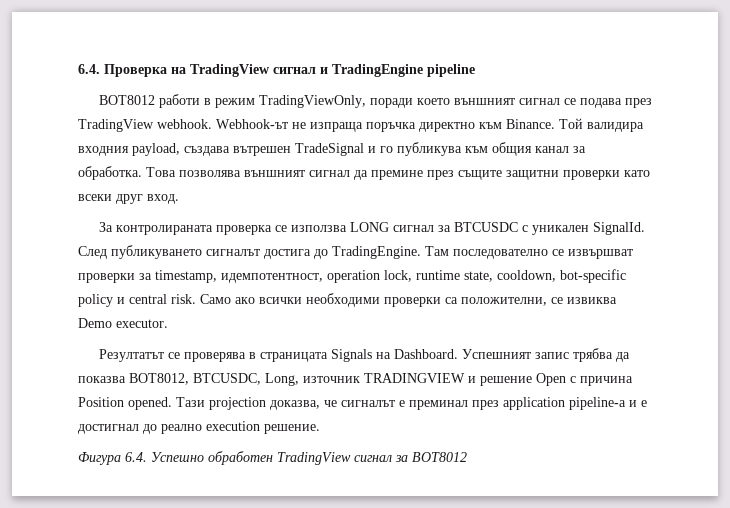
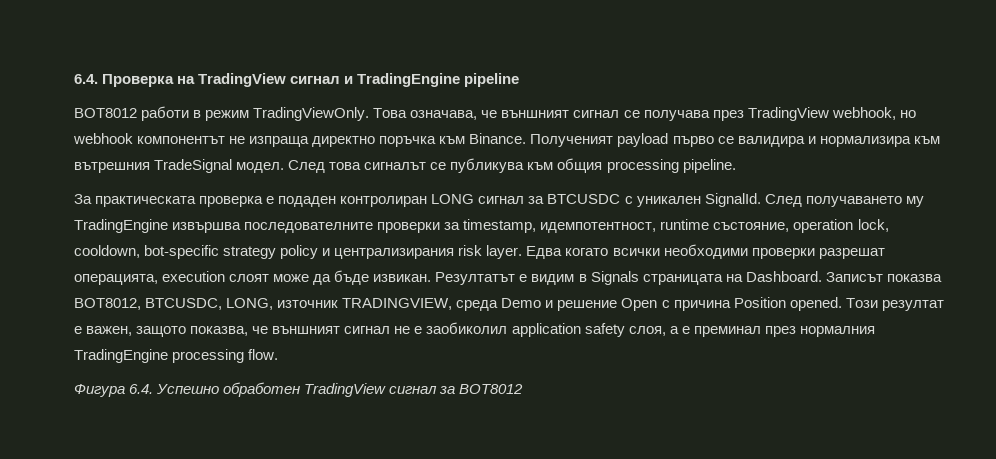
[258,95,450,108] TradingViewOnly, поради което -> [253,107,498,121] TradingViewOnly. Това означава, че
[579,98,622,108] подава -> [643,110,710,121] получава
[157,118,644,132] [78,142,586,156] [78,166,650,180] [78,194,179,204] [98,222,347,235] webhook. Webhook-ът не изпраща поръчка директно към Binance. Той валидира входния payload, създава вътрешен TradeSignal и го публикува към общия канал за обработка. Това позволява външният сигнал да премине през същите защитни проверки като всеки друг вход. // За контролираната проверка се използва -> [831,107,916,120] [73,133,940,147] [74,158,736,173] [74,194,428,207] webhook, но webhook компонентът не изпраща директно поръчка към Binance. Полученият payload първо се валидира и нормализира към вътрешния TradeSignal модел. След това сигналът се публикува към общия processing pipeline. // За практическата проверка е подаден контролиран
[111,245,633,259] [78,270,493,283] публикуването сигналът достига до TradingEngine. Там последователно се извършват проверки за timestamp, идемпотентност, operation lock, runtime state, -> [805,196,924,207] [74,219,889,233] получаването му TradingEngine извършва последователните проверки за timestamp, идемпотентност, runtime състояние, operation lock,
(626, 276) none -> [223,246,277,259] strategy
[129,293,617,307] [78,318,168,328] [98,348,630,362] [78,373,465,386] central risk. Само ако всички необходими проверки са положителни, се извиква Demo executor. // Резултатът се проверява в страницата Signals на Dashboard. Успешният запис трябва да показва BOT8012, BTCUSDC, Long, източник TRADINGVIEW -> [334,244,885,259] [74,270,942,285] [74,298,542,311] централизирания risk layer. Едва когато всички необходими проверки разрешат операцията, execution слоят може да бъде извикан. Резултатът е видим в Signals страницата на Dashboard. Записът показва BOT8012, BTCUSDC, LONG, източник TRADINGVIEW, среда Demo
[176,397,647,410] [78,421,320,434] Тази projection доказва, че сигналът е преминал през application pipeline-а и е достигнал до реално execution решение. -> [845,298,944,311] [74,322,875,337] [74,349,279,363] Този резултат е важен, защото показва, че външният сигнал не е заобиколил application safety слоя, а е преминал през нормалния TradingEngine processing flow.

